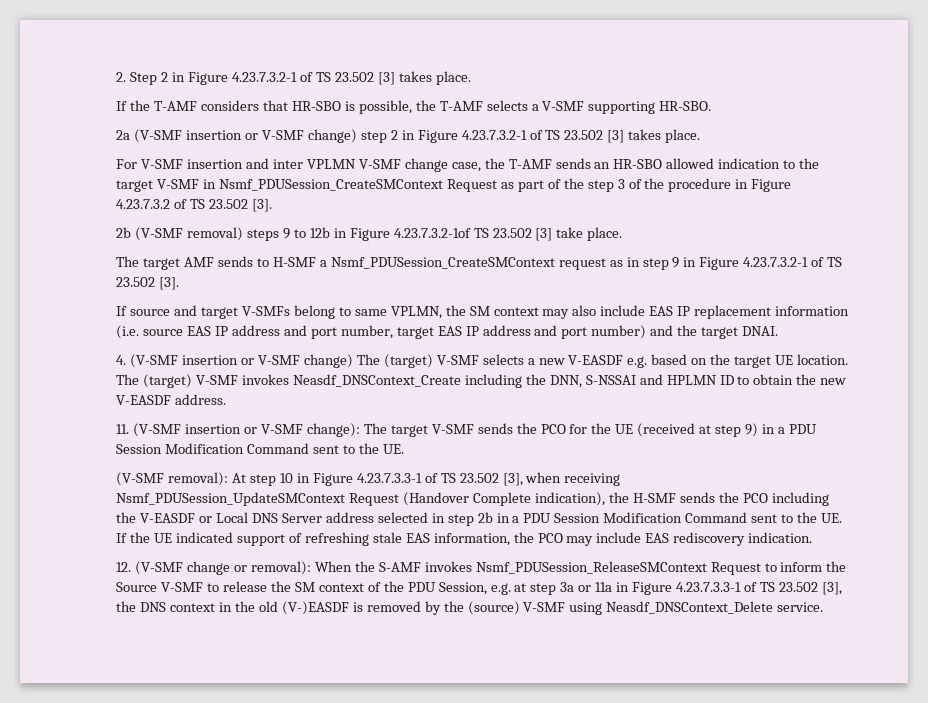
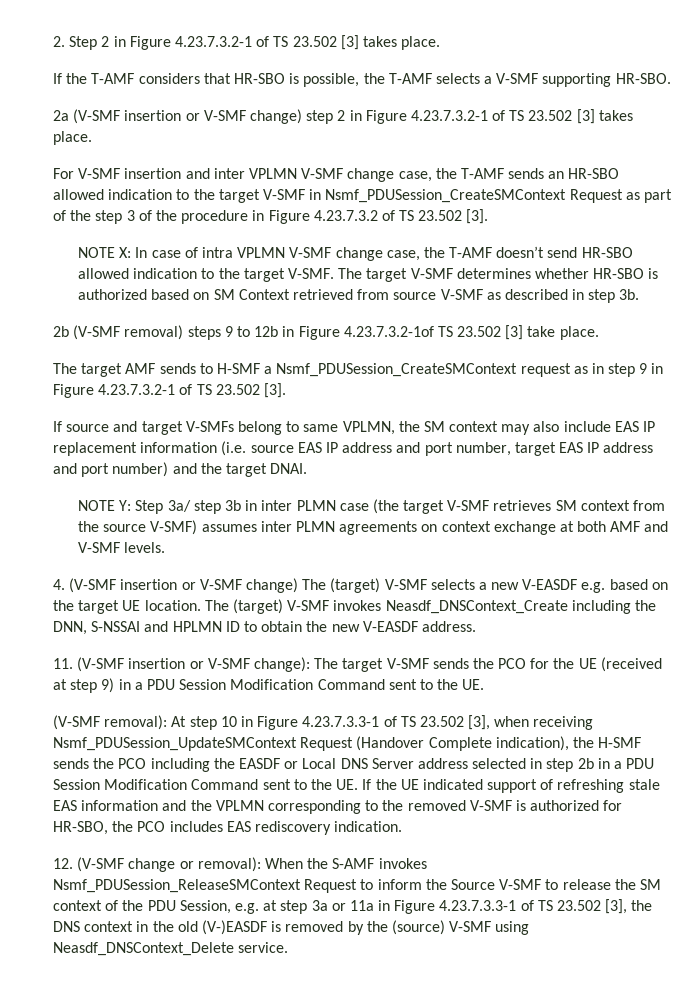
(273, 205) none -> [78,246,633,261] [78,268,659,282] [78,289,640,303] // NOTE X: In case of intra VPLMN V-SMF change case, the T-AMF doesn’t send HR-SBO allowed indication to the target V-SMF. The target V-SMF determines whether HR-SBO is authorized based on SM Context retrieved from source V-SMF as described in step 3b.
(778, 331) none -> [78,499,666,514] [78,520,669,535] [78,542,166,553] // NOTE Y: Step 3a/ step 3b in inter PLMN case (the target V-SMF retrieves SM context from the source V-SMF) assumes inter PLMN agreements on context exchange at both AMF and V-SMF levels.
[140,513,196,523] V-EASDF -> [238,758,280,769] EASDF
[433,532,642,546] information, the PCO may include -> [81,800,623,814] [53,821,223,835] information and the VPLMN corresponding to the removed V-SMF is authorized for HR-SBO, the PCO includes

